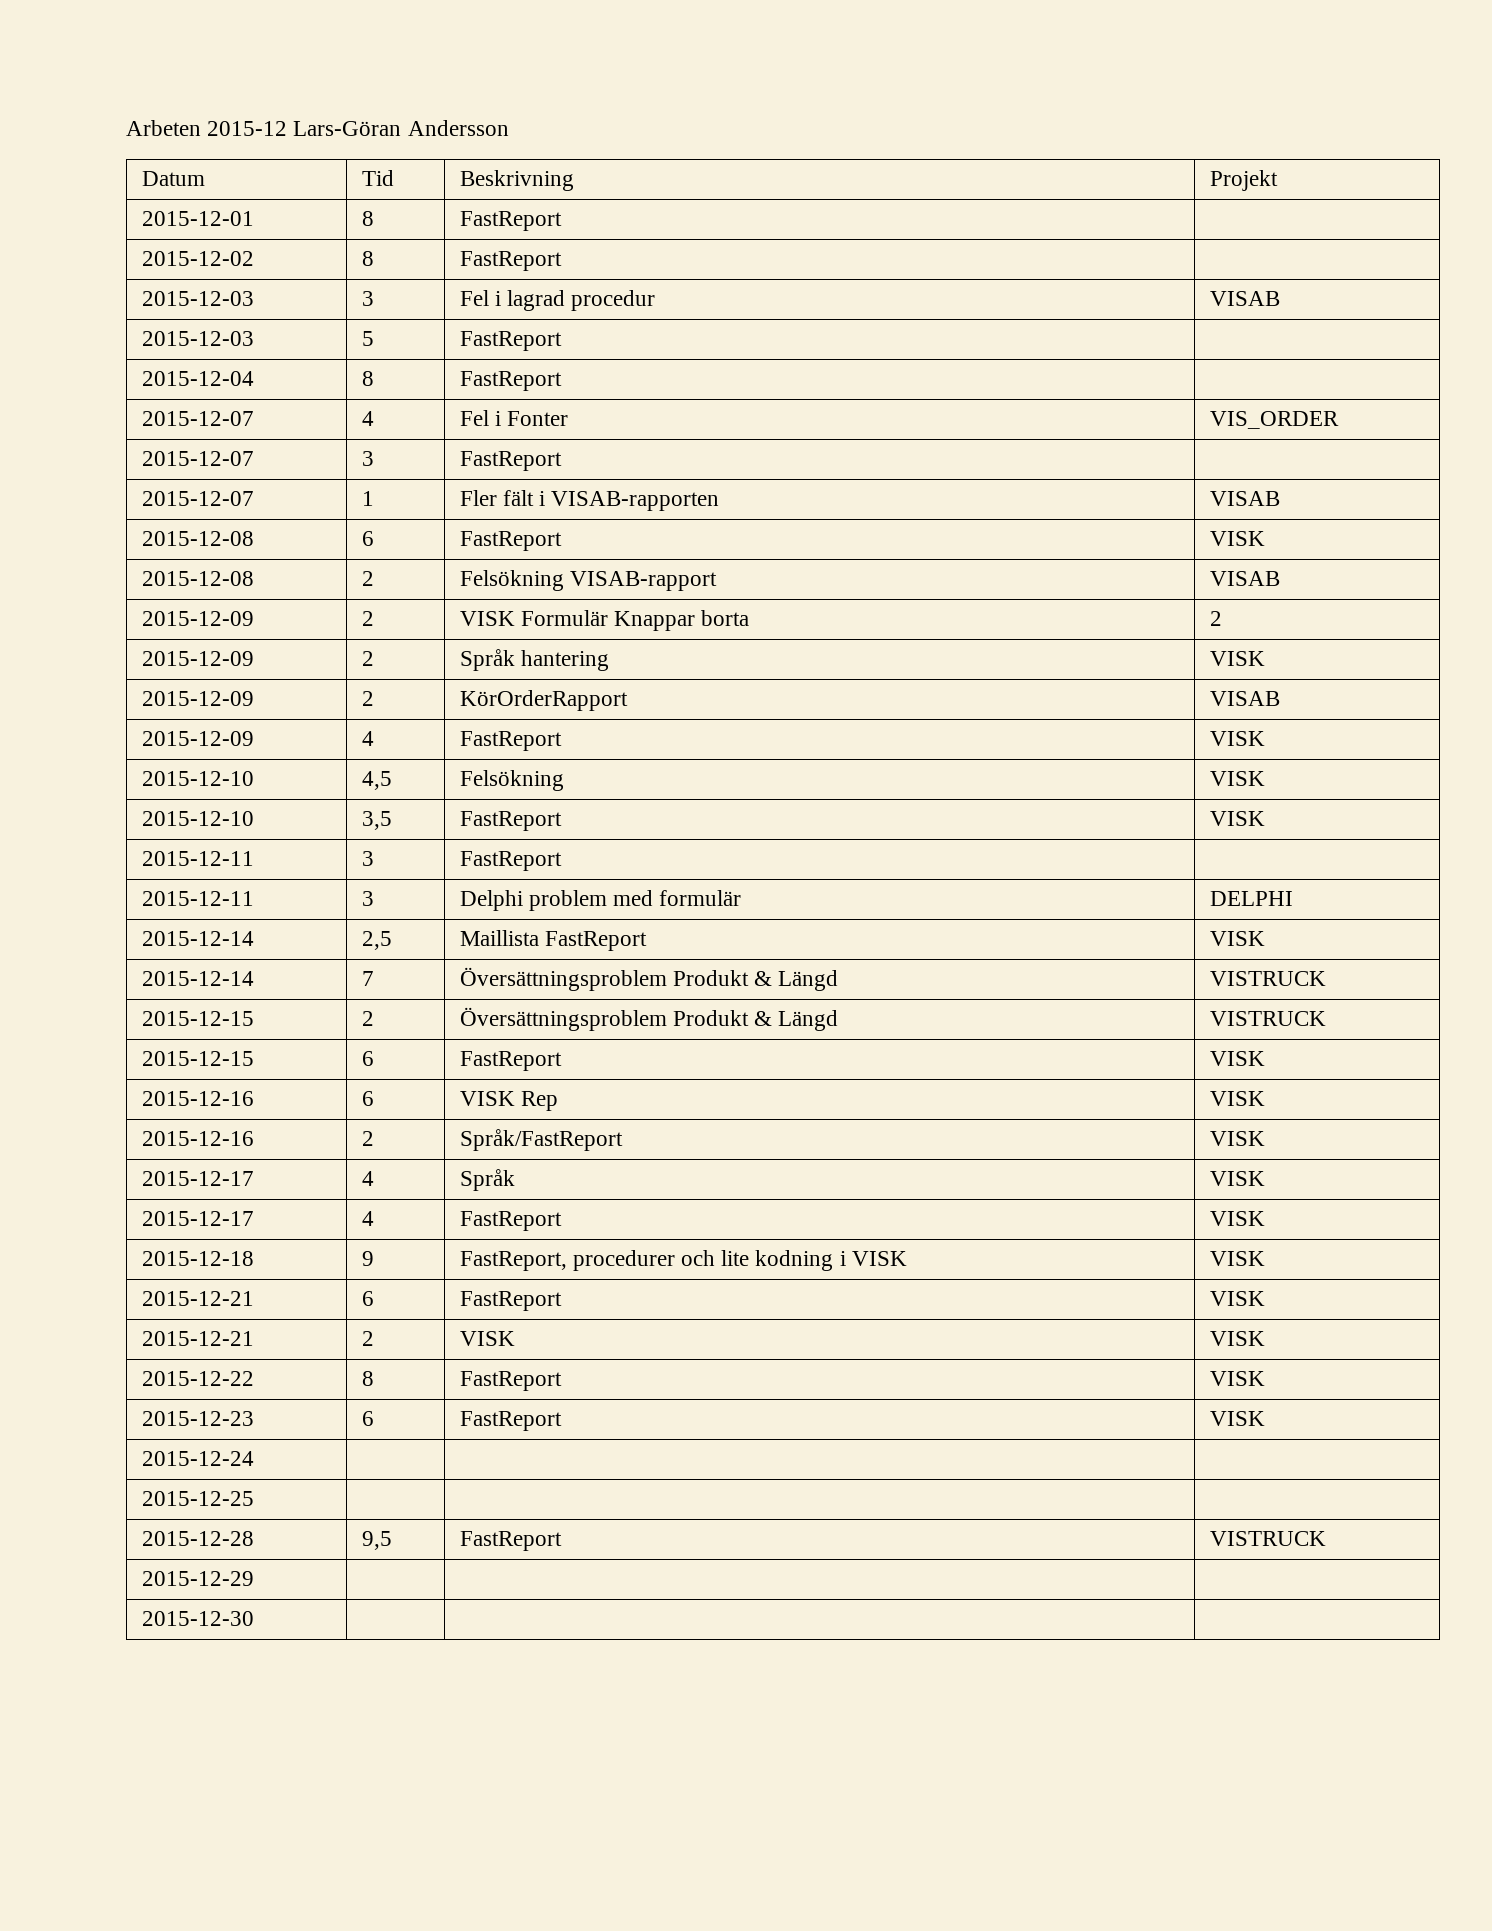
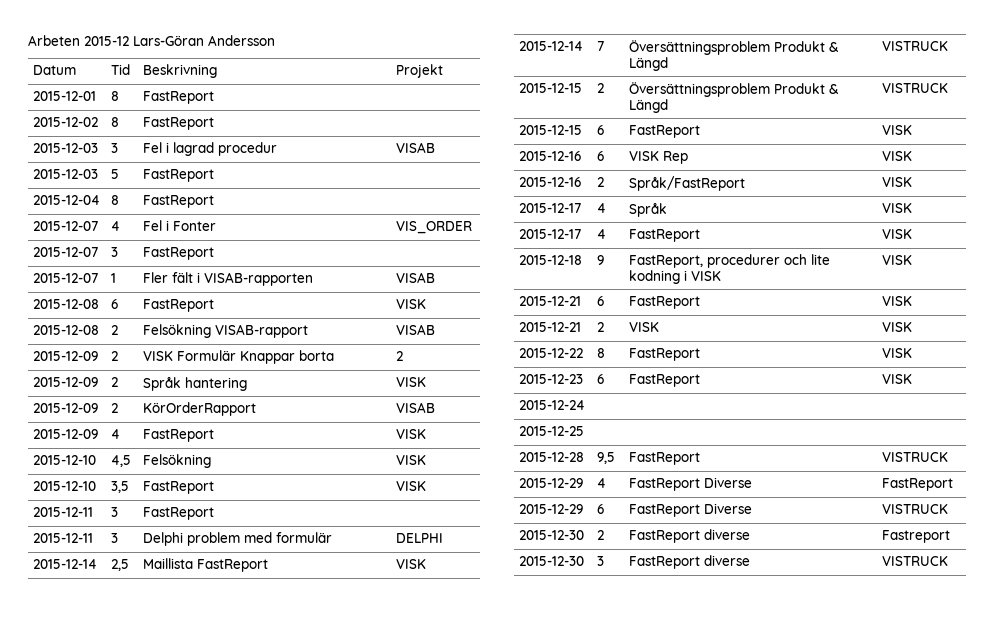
[141,1611,254,1626] | | // 2015-12-30 | | | -> [597,478,607,488] [629,477,753,491] [882,478,954,491] [519,504,584,514] [597,504,605,514] [629,503,753,517] [882,504,949,514] [519,530,585,540] [597,530,605,540] [629,529,751,543] [882,530,951,543] [519,556,585,566] [597,556,605,566] [629,555,751,569] [882,556,949,566] 4 | FastReport Diverse | FastReport // 2015-12-29 | 6 | FastReport Diverse | VISTRUCK // 2015-12-30 | 2 | FastReport diverse | Fastreport // 2015-12-30 | 3 | FastReport diverse | VISTRUCK

